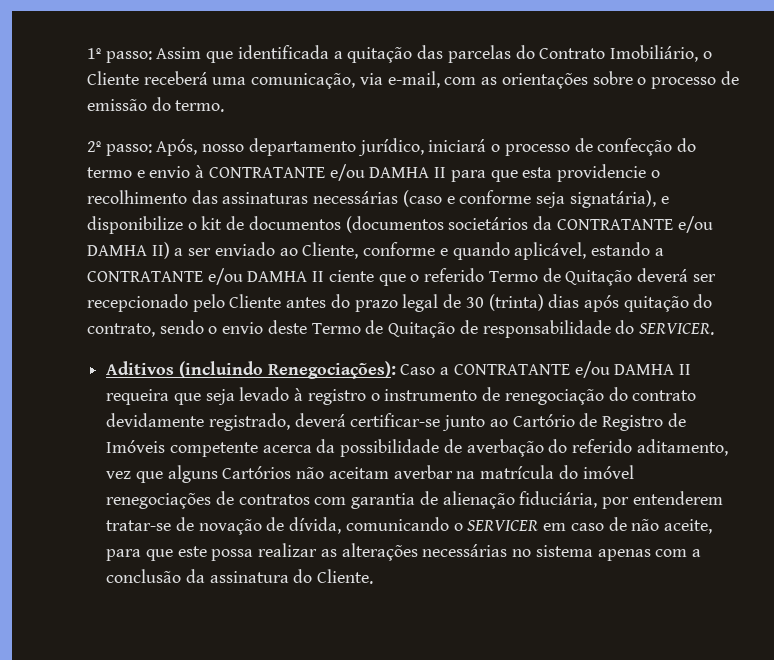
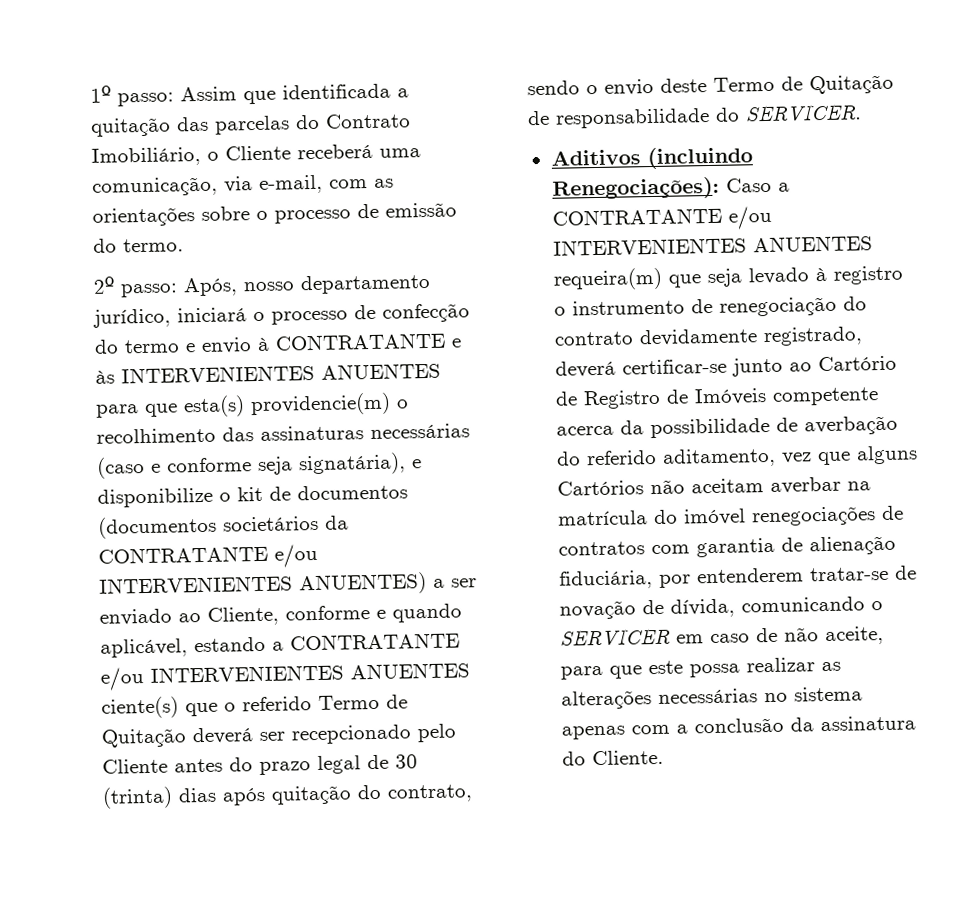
[329,164,646,182] e/ou DAMHA II para que esta providencie -> [451,338,462,348] [95,362,441,384] [96,392,391,418] e às INTERVENIENTES ANUENTES para que esta(s) providencie(m)
[87,242,170,259] DAMHA II) -> [99,572,427,596] INTERVENIENTES ANUENTES)
[247,270,374,282] DAMHA II ciente -> [150,662,470,683] [101,696,179,719] INTERVENIENTES ANUENTES ciente(s)
[614,364,692,375] [106,389,170,405] DAMHA II requeira -> [552,235,873,256] [552,267,663,291] INTERVENIENTES ANUENTES requeira(m)

